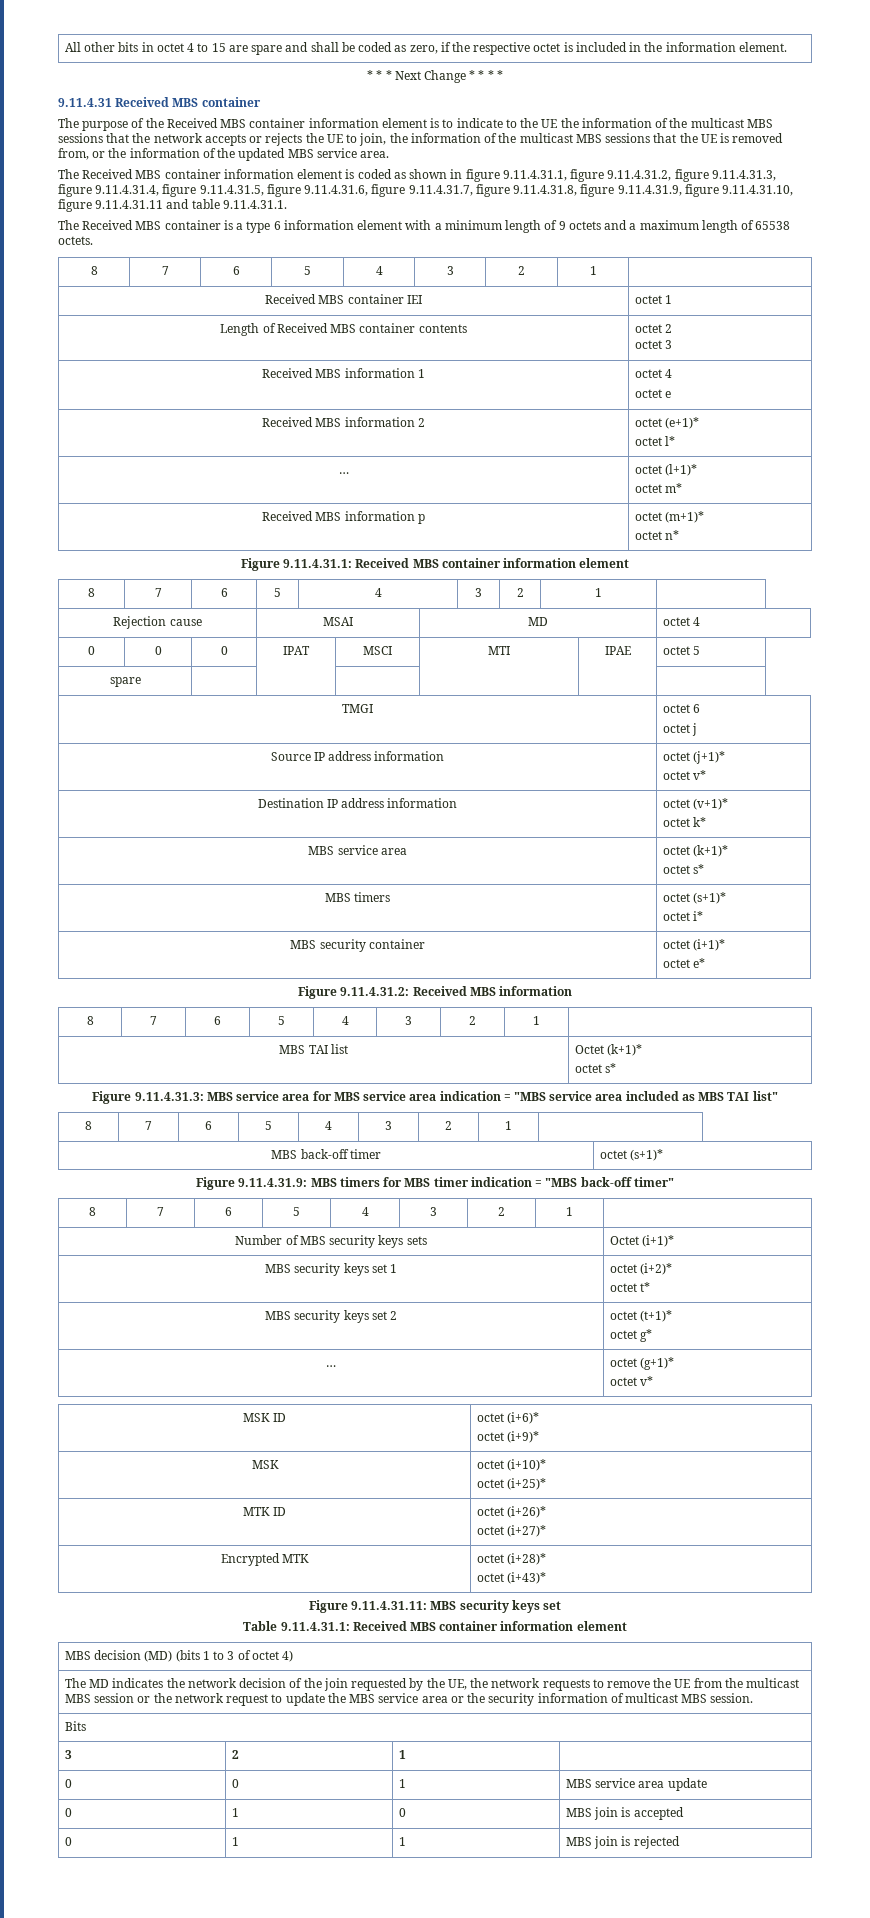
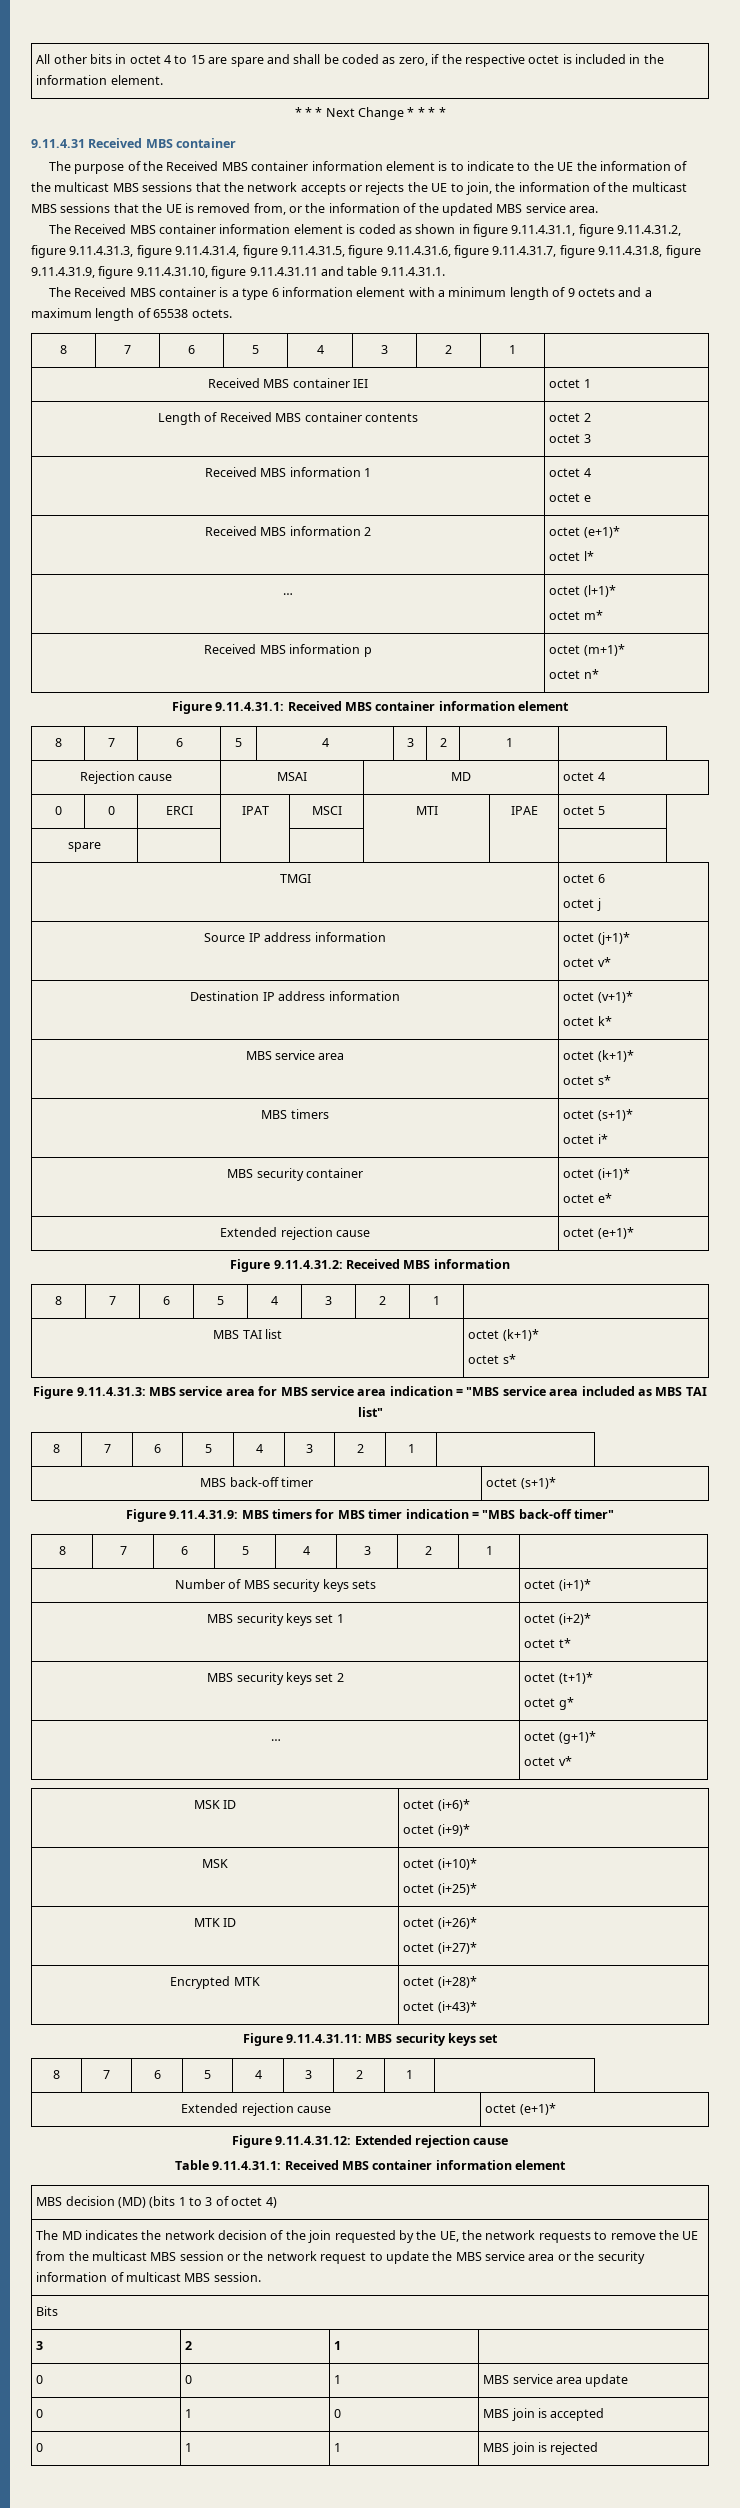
[220,646,228,655] 0 -> [165,806,193,815] ERCI
(706, 963) none -> [220,1227,370,1240] [563,1227,634,1239] // Extended rejection cause | octet (e+1)*
[574,1045,604,1054] Octet -> [468,1330,500,1339] octet
[609,1236,639,1245] Octet -> [524,1580,556,1589] octet
(562, 1605) none -> [53,2070,60,2079] [103,2070,110,2079] [153,2070,161,2079] [204,2070,211,2079] [254,2070,262,2079] [305,2070,312,2079] [355,2070,363,2079] [406,2070,413,2079] [181,2103,331,2116] [485,2103,556,2115] [231,2135,509,2148] // 8 | 7 | 6 | 5 | 4 | 3 | 2 | 1 | // Extended rejection cause | octet (e+1)* // Figure 9.11.4.31.12: Extended rejection cause

